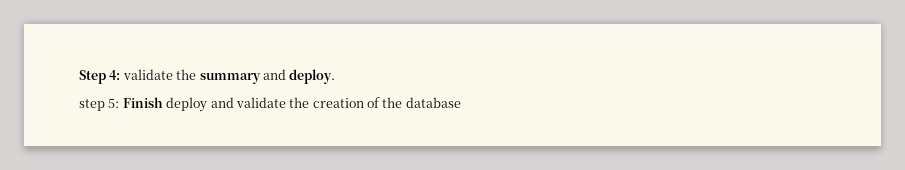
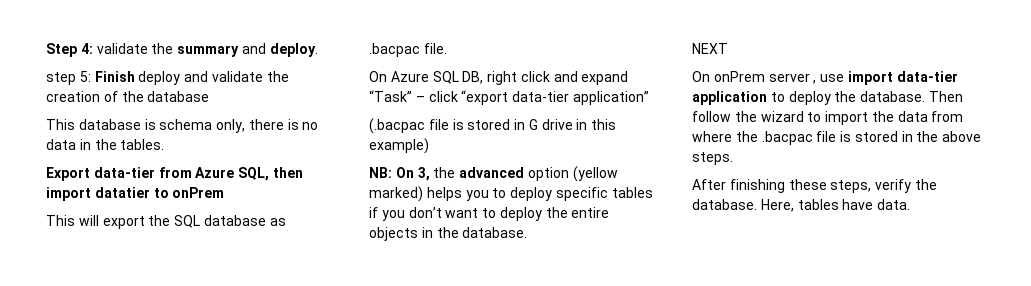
(461, 102) none -> [46,119,319,133] [46,139,165,150] [46,167,303,181] [46,187,225,201] [46,215,286,229] [369,43,447,57] [369,71,629,85] [369,90,649,105] [369,118,617,134] [369,138,429,154] [369,166,618,182] [369,186,653,202] [369,207,610,221] [369,227,528,241] [692,43,728,54] [692,71,958,85] [692,91,963,105] [692,111,964,125] [692,131,982,145] [692,152,733,165] [692,179,937,193] [692,199,911,212] // This database is schema only, there is no data in the tables. // Export data-tier from Azure SQL, then import datatier to onPrem // This will export the SQL database as .bacpac file. // On Azure SQL DB, right click and expand “Task” – click “export data-tier application” // (.bacpac file is stored in G drive in this example) // NB: On 3, the advanced option (yellow marked) helps you to deploy specific tables if you don’t want to deploy the entire objects in the database. // NEXT // On onPrem server , use import data-tier application to deploy the database. Then follow the wizard to import the data from where the .bacpac file is stored in the above steps. // After finishing these steps, verify the database. Here, tables have data.

